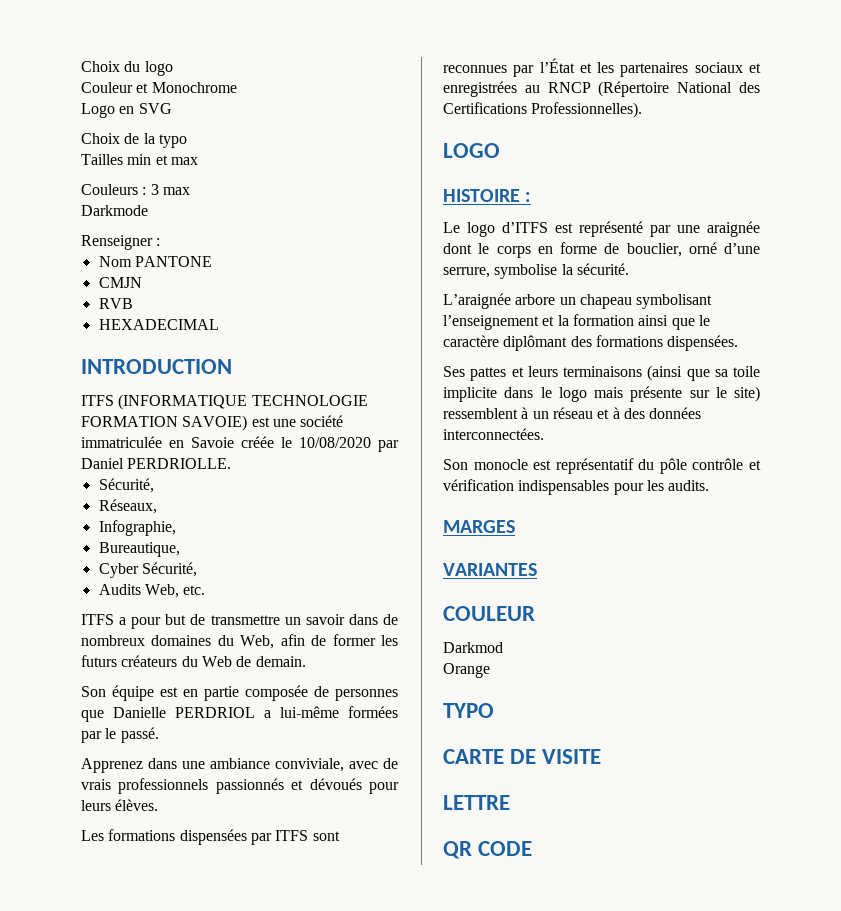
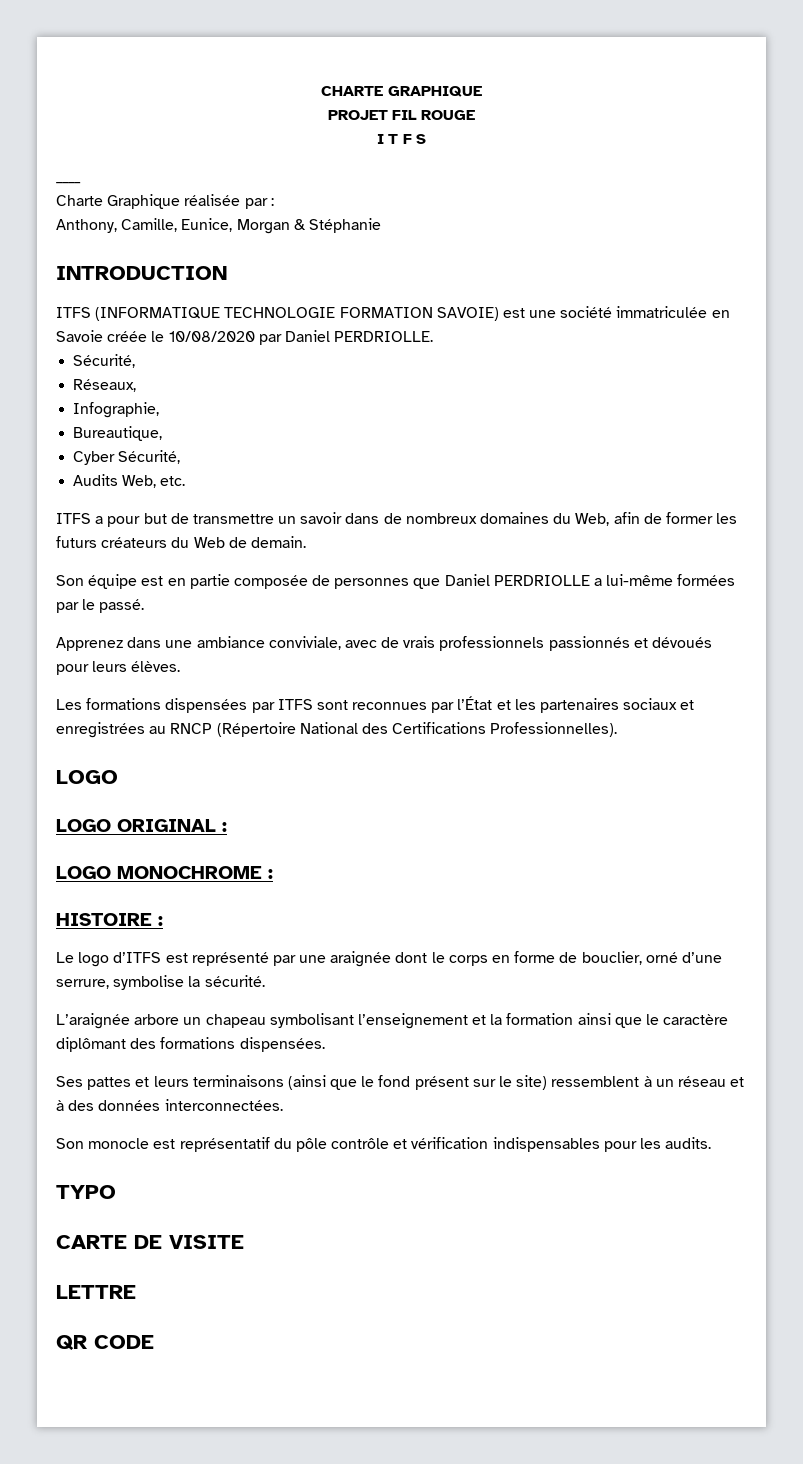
[81,61,173,76] [81,82,237,93] [81,103,172,118] [81,133,187,148] [81,154,198,165] [81,184,190,195] [81,205,148,216] [81,235,161,250] [98,256,212,267] [98,277,142,288] [98,298,133,309] [98,319,219,330] Choix du logo // Couleur et Monochrome // Logo en SVG // Choix de la typo // Tailles min et max // Couleurs : 3 max // Darkmode // Renseigner : // Nom PANTONE // CMJN // RVB // HEXADECIMAL -> [321,86,482,97] [327,110,476,120] [377,134,426,144] [56,182,81,184] [56,194,274,209] [56,218,381,234] CHARTE GRAPHIQUE // PROJET FIL ROUGE // I T F S // ____ // Charte Graphique réalisée par : // Anthony, Camille, Eunice, Morgan & Stéphanie
[113,707,255,718] Danielle PERDRIOL -> [444,574,590,586] Daniel PERDRIOLLE
(500, 150) none -> [56,819,227,832] [56,866,273,879] // LOGO ORIGINAL : // LOGO MONOCHROME :
[714,366,760,377] [443,386,683,402] sa toile implicite dans le logo mais présente -> [361,1075,469,1090] le fond présent
[443,520,515,533] [443,563,537,576] [443,606,535,621] [443,642,503,653] [443,663,490,678] // MARGES // VARIANTES // COULEUR // Darkmod // Orange -> (712, 1143) none

